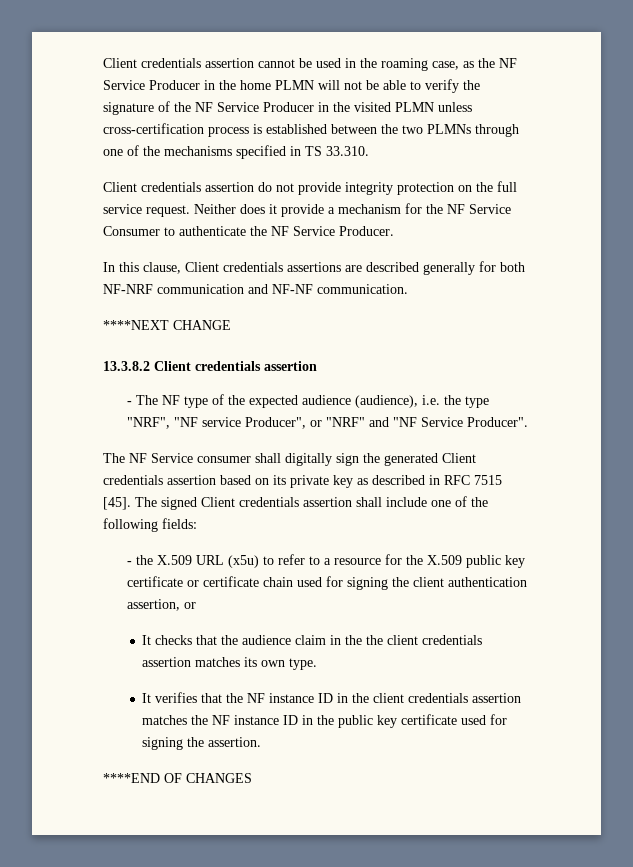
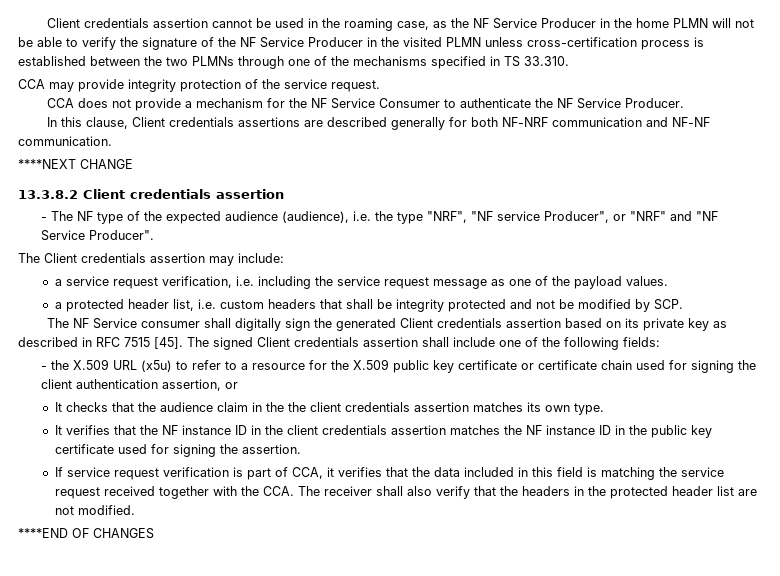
[103,181,517,195] Client credentials assertion do not provide integrity protection on the full -> [18,79,280,92] CCA may provide integrity protection of the
[194,204,277,214] Neither does it -> [47,98,132,108] // CCA does not
(529, 422) none -> [18,253,284,266] [54,276,668,289] [54,299,683,312] // The Client credentials assertion may include: // a service request verification, i.e. including the service request message as one of the payload values. // a protected header list, i.e. custom headers that shall be integrity protected and not be modified by SCP.
(262, 742) none -> [54,467,724,480] [54,486,757,499] [54,505,135,515] // If service request verification is part of CCA, it verifies that the data included in this field is matching the service request received together with the CCA. The receiver shall also verify that the headers in the protected header list are not modified.

